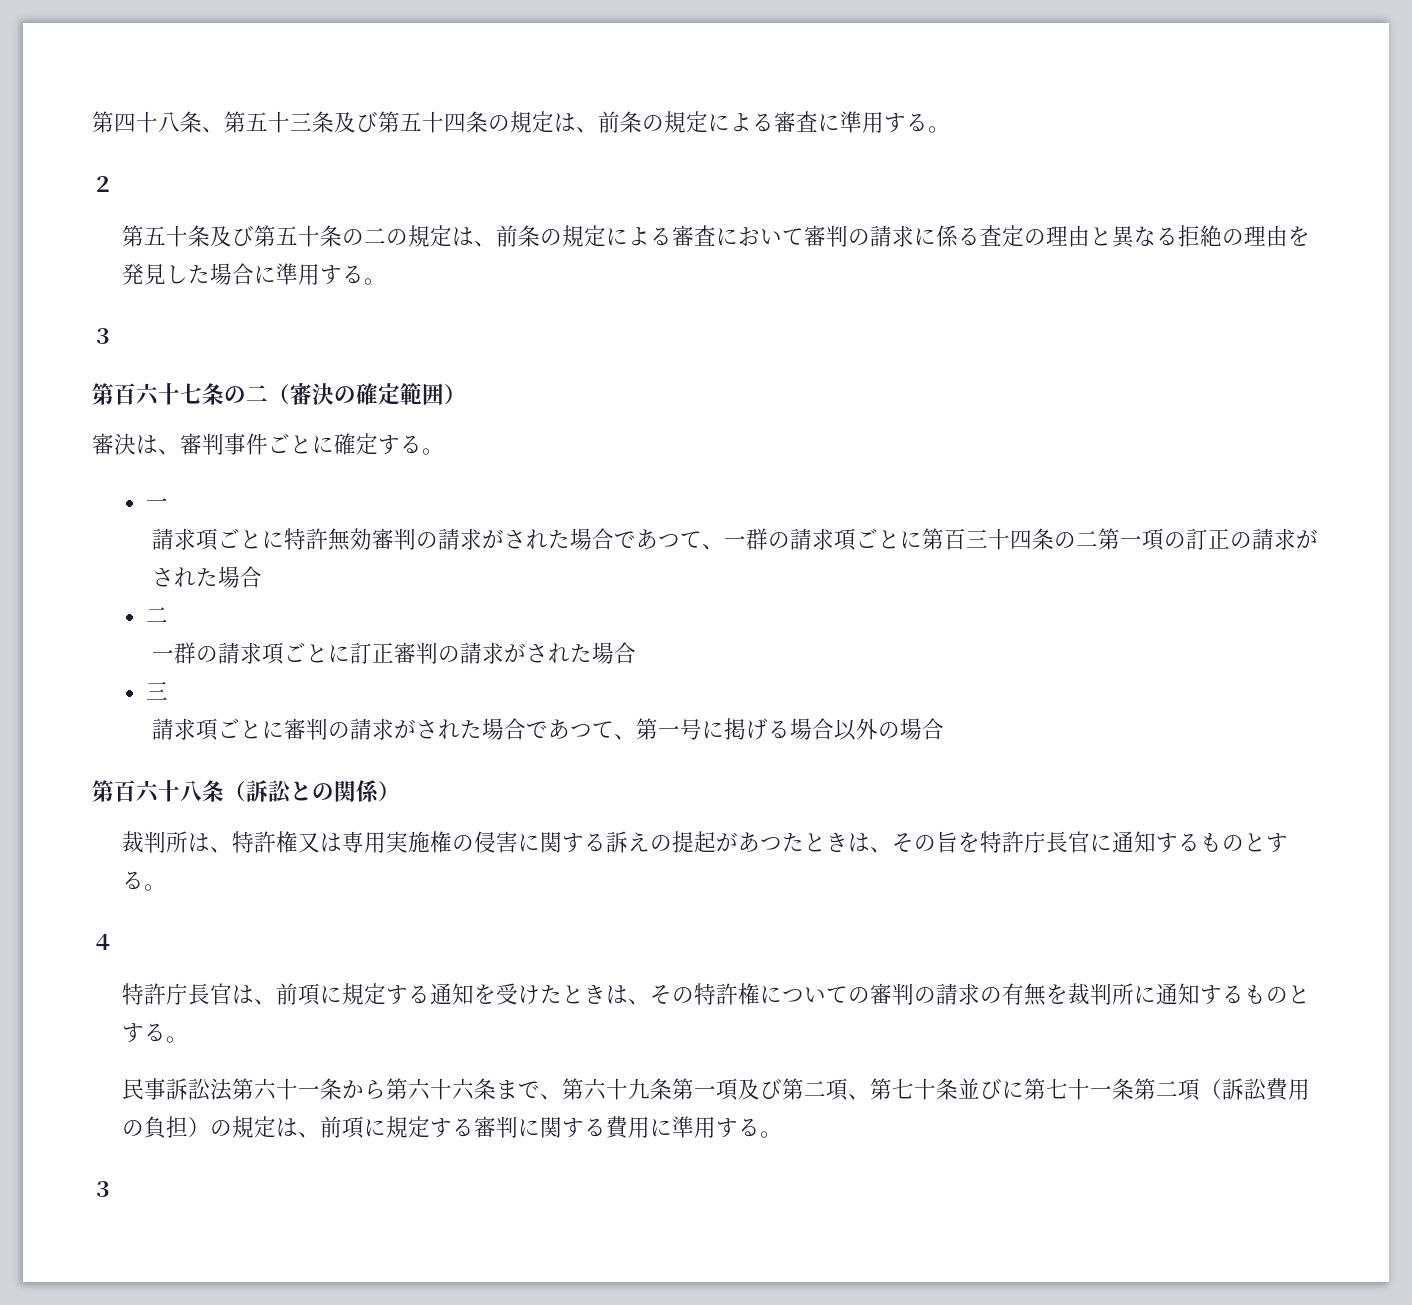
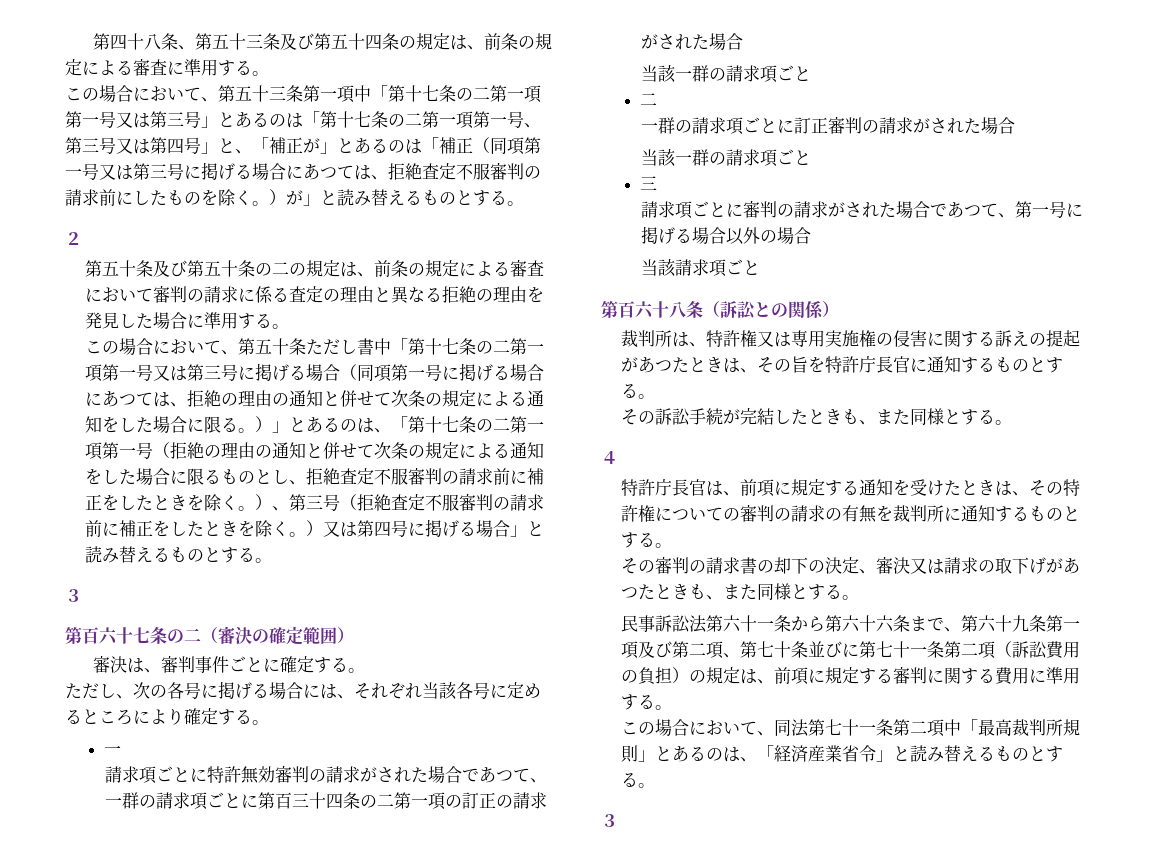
(950, 129) none -> [65,85,541,103] [65,111,541,129] [65,137,541,155] [65,162,541,180] [65,189,524,206] // この場合において、第五十三条第一項中「第十七条の二第一項第一号又は第三号」とあるのは「第十七条の二第一項第一号、第三号又は第四号」と、「補正が」とあるのは「補正（同項第一号又は第三号に掲げる場合にあつては、拒絶査定不服審判の請求前にしたものを除く。）が」と読み替えるものとする。
(386, 281) none -> [85,338,545,355] [85,363,545,382] [85,390,545,407] [85,416,545,433] [85,442,545,460] [85,467,545,485] [85,493,545,511] [85,519,545,537] [85,546,273,563] // この場合において、第五十条ただし書中「第十七条の二第一項第一号又は第三号に掲げる場合（同項第一号に掲げる場合にあつては、拒絶の理由の通知と併せて次条の規定による通知をした場合に限る。）」とあるのは、「第十七条の二第一項第一号（拒絶の理由の通知と併せて次条の規定による通知をした場合に限るものとし、拒絶査定不服審判の請求前に補正をしたときを除く。）、第三号（拒絶査定不服審判の請求前に補正をしたときを除く。）又は第四号に掲げる場合」と読み替えるものとする。
(444, 451) none -> [65,681,541,700] [65,708,269,725] // ただし、次の各号に掲げる場合には、それぞれ当該各号に定めるところにより確定する。
(262, 577) none -> [641,65,812,83] // 当該一群の請求項ごと
(636, 653) none -> [641,149,812,167] // 当該一群の請求項ごと
(944, 729) none -> [641,259,761,277] // 当該請求項ごと
(166, 887) none -> [621,408,1013,426] // その訴訟手続が完結したときも、また同様とする。
(188, 1039) none -> [621,556,1081,574] [621,583,860,600] // その審判の請求書の却下の決定、審決又は請求の取下げがあつたときも、また同様とする。
(782, 1134) none -> [621,719,1081,737] [621,745,1064,763] [621,772,656,788] // この場合において、同法第七十一条第二項中「最高裁判所規則」とあるのは、「経済産業省令」と読み替えるものとする。

